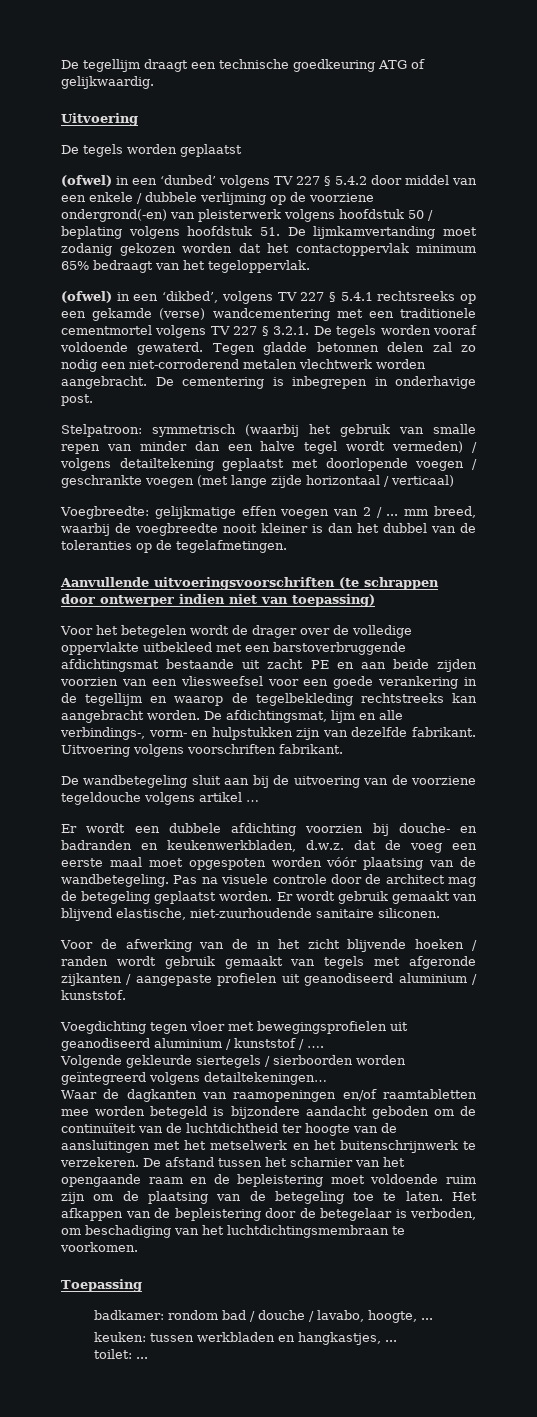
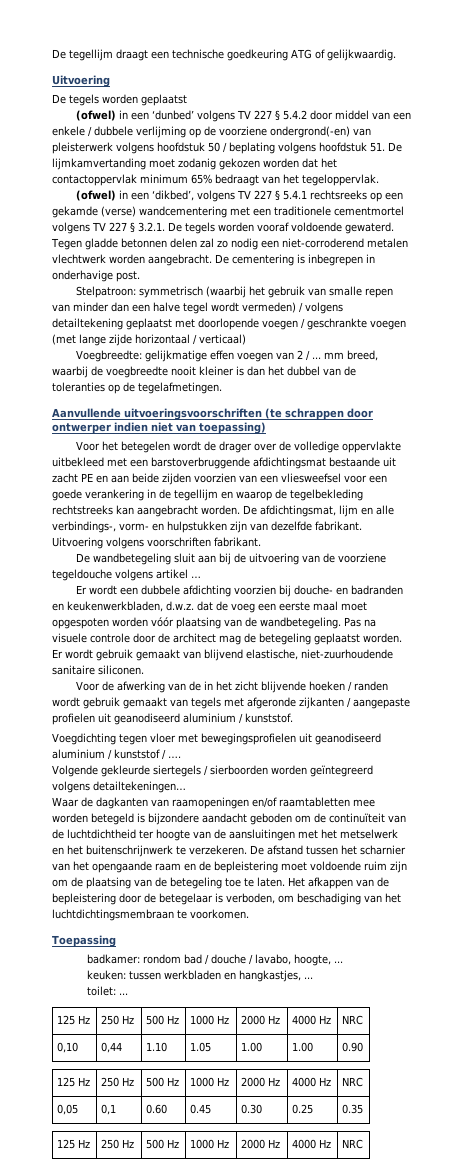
(148, 1358) none -> [56,1015,90,1025] [100,1015,134,1025] [145,1015,179,1025] [189,1015,229,1025] [240,1015,280,1025] [291,1015,331,1025] [341,1015,363,1025] [56,1042,78,1053] [100,1042,122,1053] [145,1042,167,1052] [189,1042,211,1052] [240,1042,262,1052] [291,1042,313,1052] [341,1042,363,1052] [56,1077,90,1087] [100,1077,134,1087] [145,1077,179,1087] [189,1077,229,1087] [240,1077,280,1087] [291,1077,331,1087] [341,1077,363,1087] [56,1104,78,1115] [100,1104,116,1115] [145,1104,167,1114] [189,1104,211,1114] [240,1104,262,1114] [291,1104,313,1114] [341,1104,363,1114] [56,1139,90,1149] [100,1139,134,1149] [145,1139,179,1149] [189,1139,229,1149] [240,1139,280,1149] [291,1139,331,1149] [341,1139,363,1149] // 125 Hz | 250 Hz | 500 Hz | 1000 Hz | 2000 Hz | 4000 Hz | NRC // 0,10 | 0,44 | 1.10 | 1.05 | 1.00 | 1.00 | 0.90 // 125 Hz | 250 Hz | 500 Hz | 1000 Hz | 2000 Hz | 4000 Hz | NRC // 0,05 | 0,1 | 0.60 | 0.45 | 0.30 | 0.25 | 0.35 // 125 Hz | 250 Hz | 500 Hz | 1000 Hz | 2000 Hz | 4000 Hz | NRC

